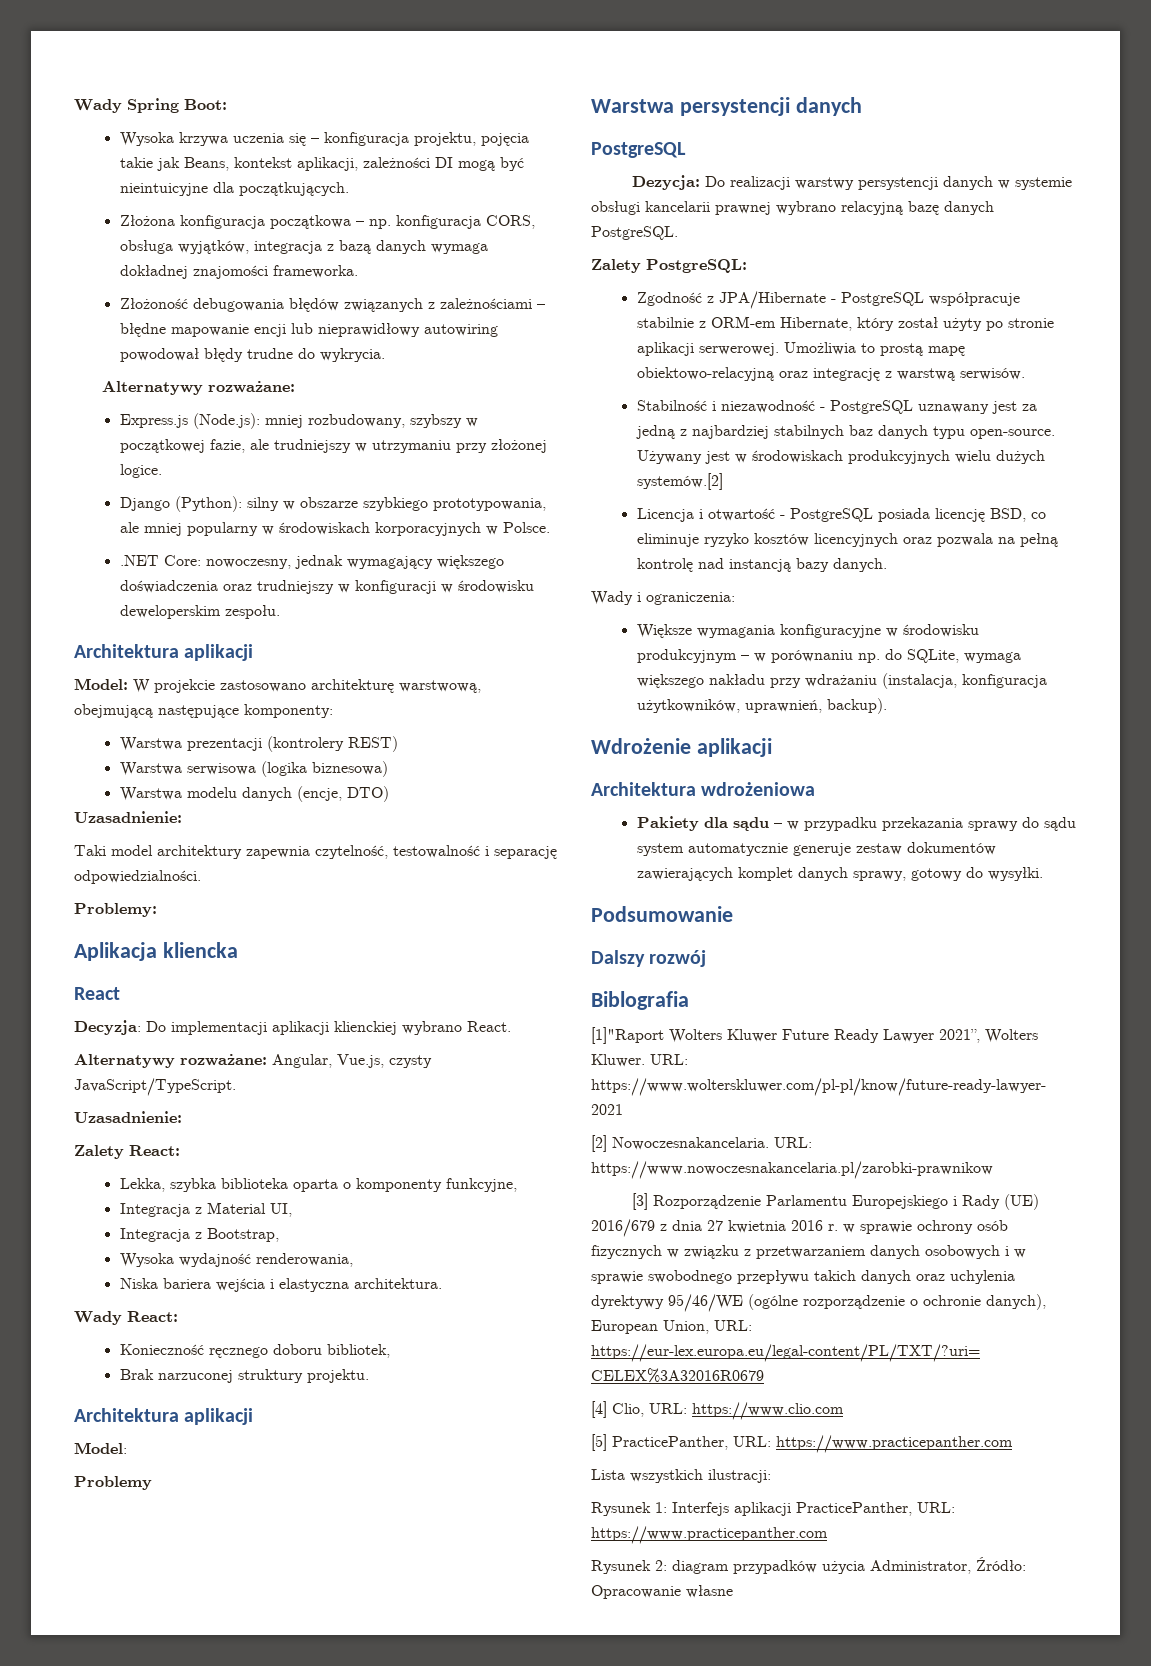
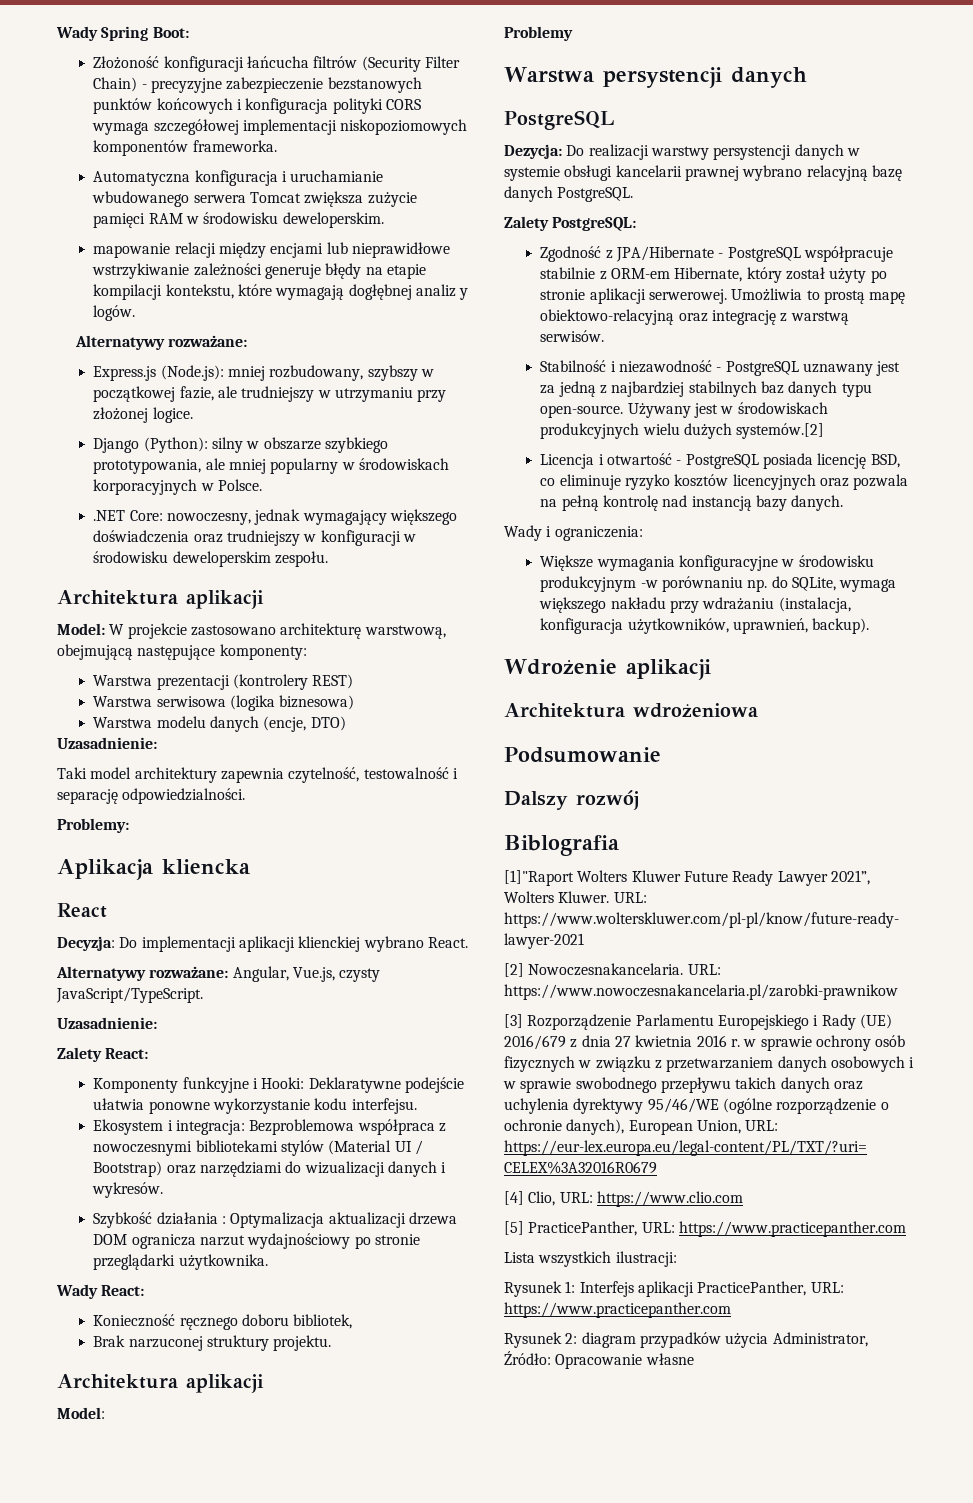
[119,132,529,146] [119,157,524,171] [119,182,349,196] [119,215,535,229] [119,240,488,254] [119,265,358,279] [119,298,545,312] [119,323,498,337] [119,348,385,362] Wysoka krzywa uczenia się – konfiguracja projektu, pojęcia takie jak Beans, kontekst aplikacji, zależności DI mogą być nieintuicyjne dla początkujących. // Złożona konfiguracja początkowa – np. konfiguracja CORS, obsługa wyjątków, integracja z bazą danych wymaga dokładnej znajomości frameworka. // Złożoność debugowania błędów związanych z zależnościami – błędne mapowanie encji lub nieprawidłowy autowiring powodował błędy trudne do wykrycia. -> [93,56,460,72] [93,77,422,93] [93,98,421,114] [92,119,468,135] [93,140,277,156] [93,170,384,186] [92,191,417,207] [93,212,384,228] [93,242,450,258] [92,263,426,279] [93,284,469,300] [93,305,136,321] Złożoność konfiguracji łańcucha filtrów (Security Filter Chain) - precyzyjne zabezpieczenie bezstanowych punktów końcowych i konfiguracja polityki CORS wymaga szczegółowej implementacji niskopoziomowych komponentów frameworka. // Automatyczna konfiguracja i uruchamianie wbudowanego serwera Tomcat zwiększa zużycie pamięci RAM w środowisku deweloperskim. // mapowanie relacji między encjami lub nieprawidłowe wstrzykiwanie zależności generuje błędy na etapie kompilacji kontekstu, które wymagają dogłębnej analiz y logów.
[119,1178,517,1192] [119,1202,292,1217] [119,1228,279,1242] [119,1253,353,1267] [119,1278,442,1292] Lekka, szybka biblioteka oparta o komponenty funkcyjne, // Integracja z Material UI, // Integracja z Bootstrap, // Wysoka wydajność renderowania, // Niska bariera wejścia i elastyczna architektura. -> [93,1077,464,1093] [93,1098,417,1114] [93,1119,446,1135] [93,1140,423,1156] [93,1161,447,1177] [92,1182,164,1198] [93,1212,457,1228] [93,1233,420,1249] [93,1254,268,1270] Komponenty funkcyjne i Hooki: Deklaratywne podejście ułatwia ponowne wykorzystanie kodu interfejsu. // Ekosystem i integracja: Bezproblemowa współpraca z nowoczesnymi bibliotekami stylów (Material UI / Bootstrap) oraz narzędziami do wizualizacji danych i wykresów. // Szybkość działania : Optymalizacja aktualizacji drzewa DOM ogranicza narzut wydajnościowy po stronie przeglądarki użytkownika.
[740,653,766,662] – w -> [640,580,658,588] -w
[636,816,1076,831] [636,842,996,856] [636,867,1043,881] // Pakiety dla sądu – w przypadku przekazania sprawy do sądu system automatycznie generuje zestaw dokumentów zawierających komplet danych sprawy, gotowy do wysyłki. -> (758, 710) none

